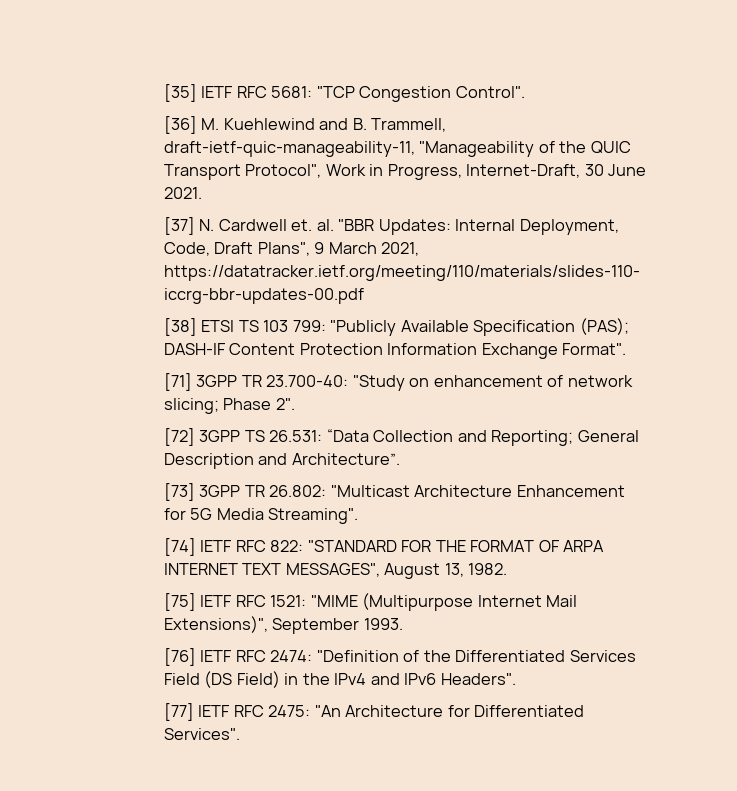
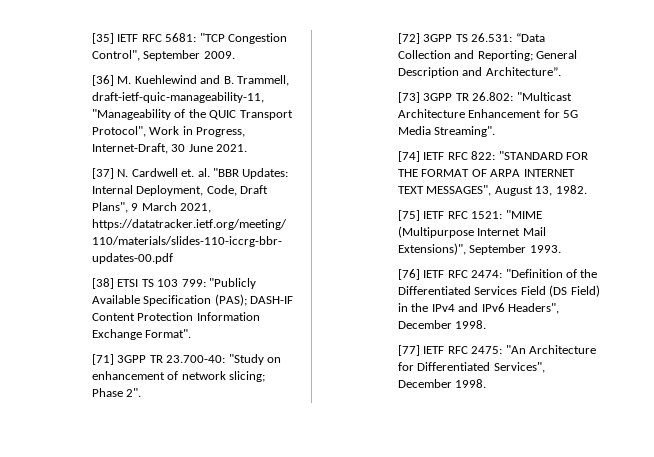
[455,86,525,98] Control". -> [92,50,235,61] Control", September 2009.
[440,673,516,685] Headers". -> [507,303,559,314] [398,320,487,329] Headers", December 1998.
[163,728,240,740] Services". -> [493,362,545,373] [398,379,487,388] Services", December 1998.

